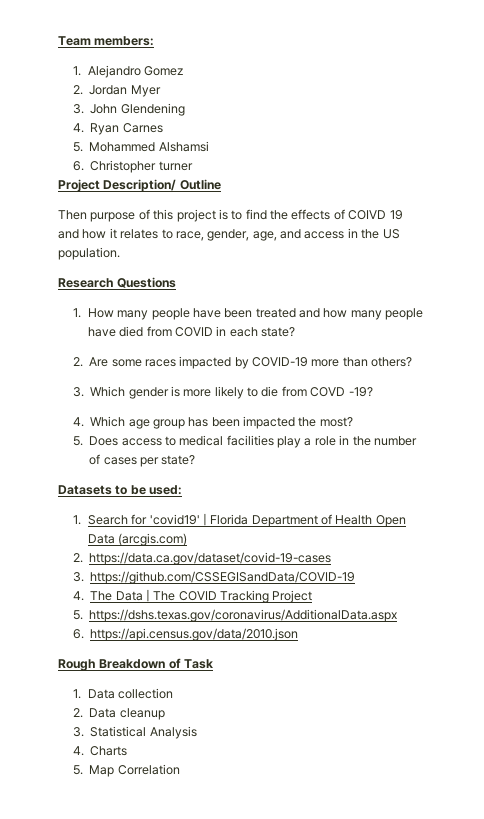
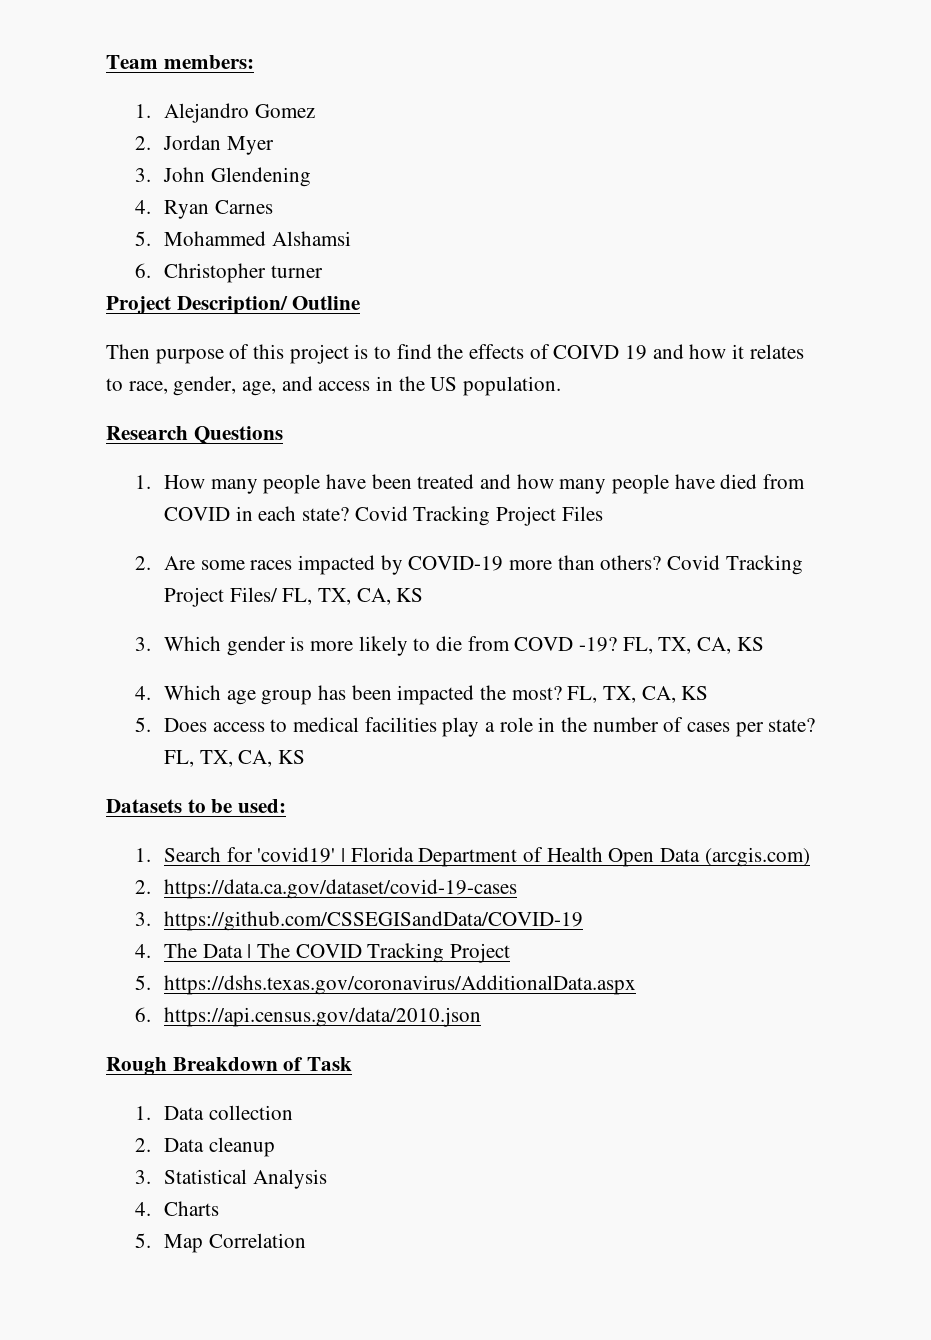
(296, 332) none -> [354,506,603,526] Covid Tracking Project Files
(413, 362) none -> [667,555,803,575] [164,587,424,607] Covid Tracking Project Files/ FL, TX, CA, KS
(373, 392) none -> [622,637,764,654] FL, TX, CA, KS
(353, 422) none -> [567,686,709,703] FL, TX, CA, KS
(196, 460) none -> [164,750,306,767] FL, TX, CA, KS

